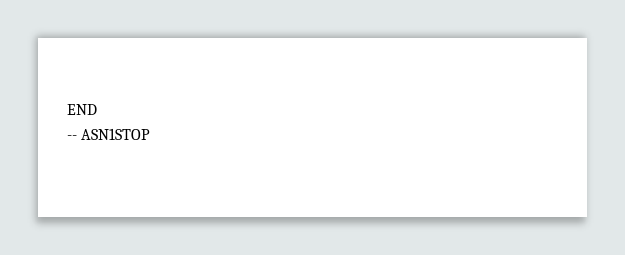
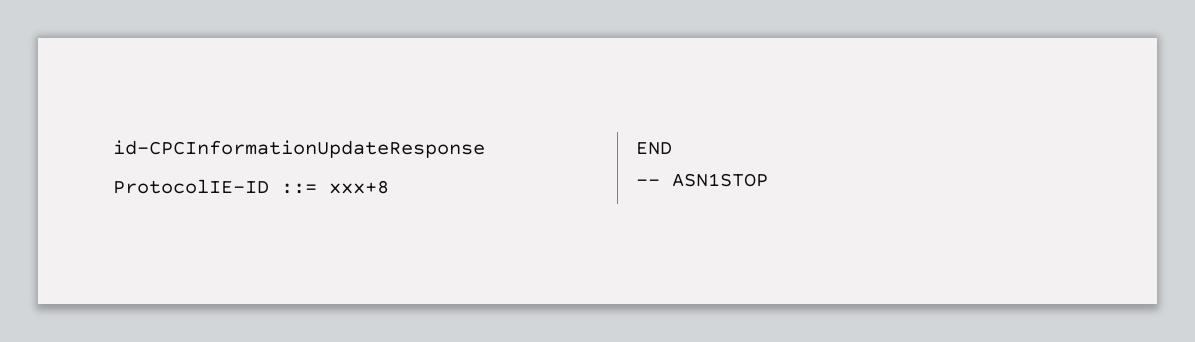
(67, 109) none -> [113,140,485,158] [113,179,389,194] id-CPCInformationUpdateResponse // ProtocolIE-ID ::= xxx+8 //

